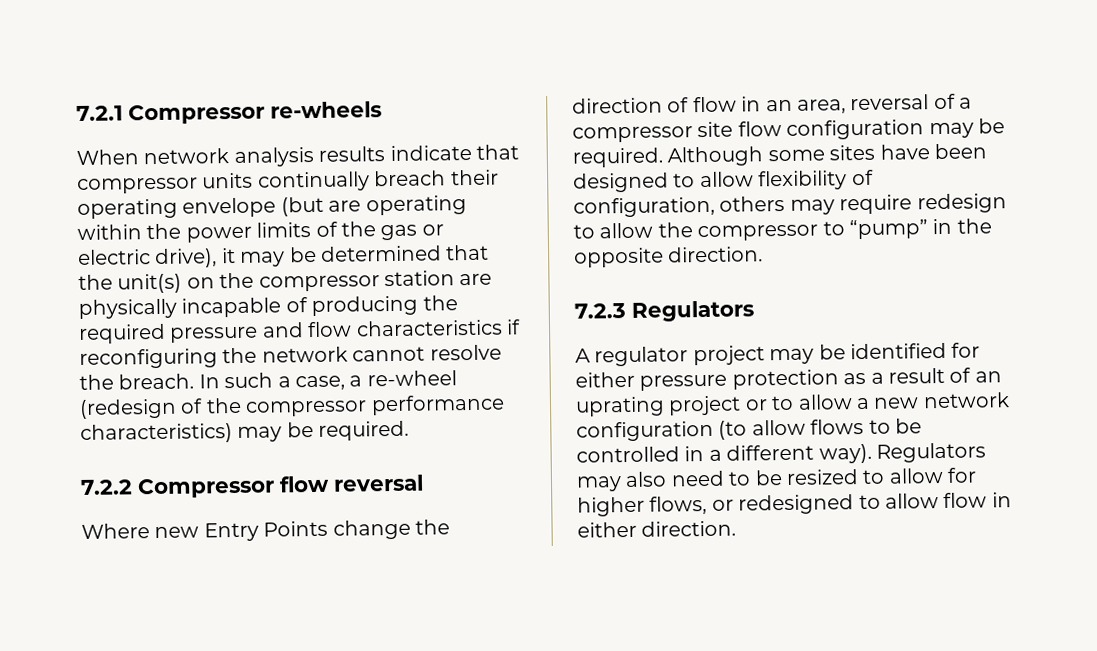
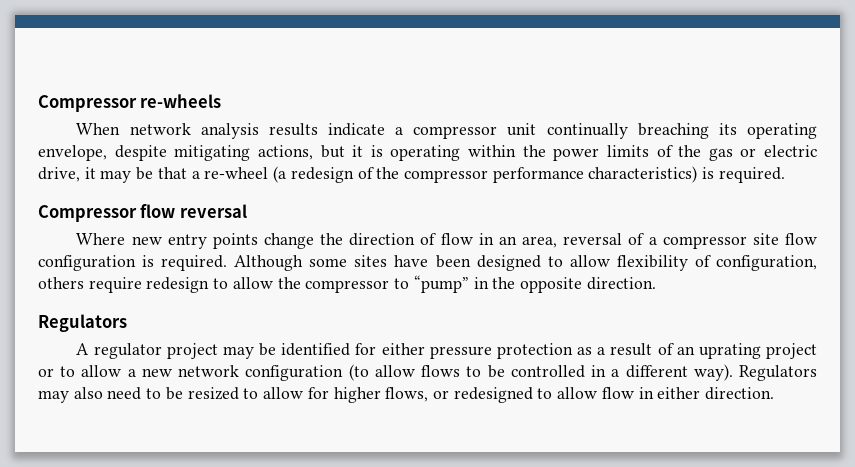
[76,105,123,121] 7.2.1 -> (38, 103) none
[476,144,519,160] [77,169,499,194] [77,196,362,219] that compressor units continually breach their operating envelope (but are -> [395,123,817,139] [38,145,383,161] a compressor unit continually breaching its operating envelope, despite mitigating actions, but it is
[154,248,218,269] drive), -> [38,167,80,182] drive,
[320,244,490,262] [78,270,493,294] [78,295,458,319] [78,319,521,344] [79,344,502,369] [79,370,457,391] [79,398,177,419] determined that the unit(s) on the compressor station are physically incapable of producing the required pressure and flow characteristics if reconfiguring the network cannot resolve the breach. In such a case, a re-wheel (redesign -> [157,166,354,183] that a re-wheel (a redesign
[237,422,314,442] may be -> [702,167,715,179] is
[80,479,133,495] 7.2.2 -> (785, 175) none
[203,520,329,542] Entry Points -> [167,233,258,249] entry points
[928,118,1005,139] may be -> [142,255,155,267] is
[789,199,835,215] may -> (84, 283) none
[574,303,626,319] 7.2.3 -> (656, 283) none

